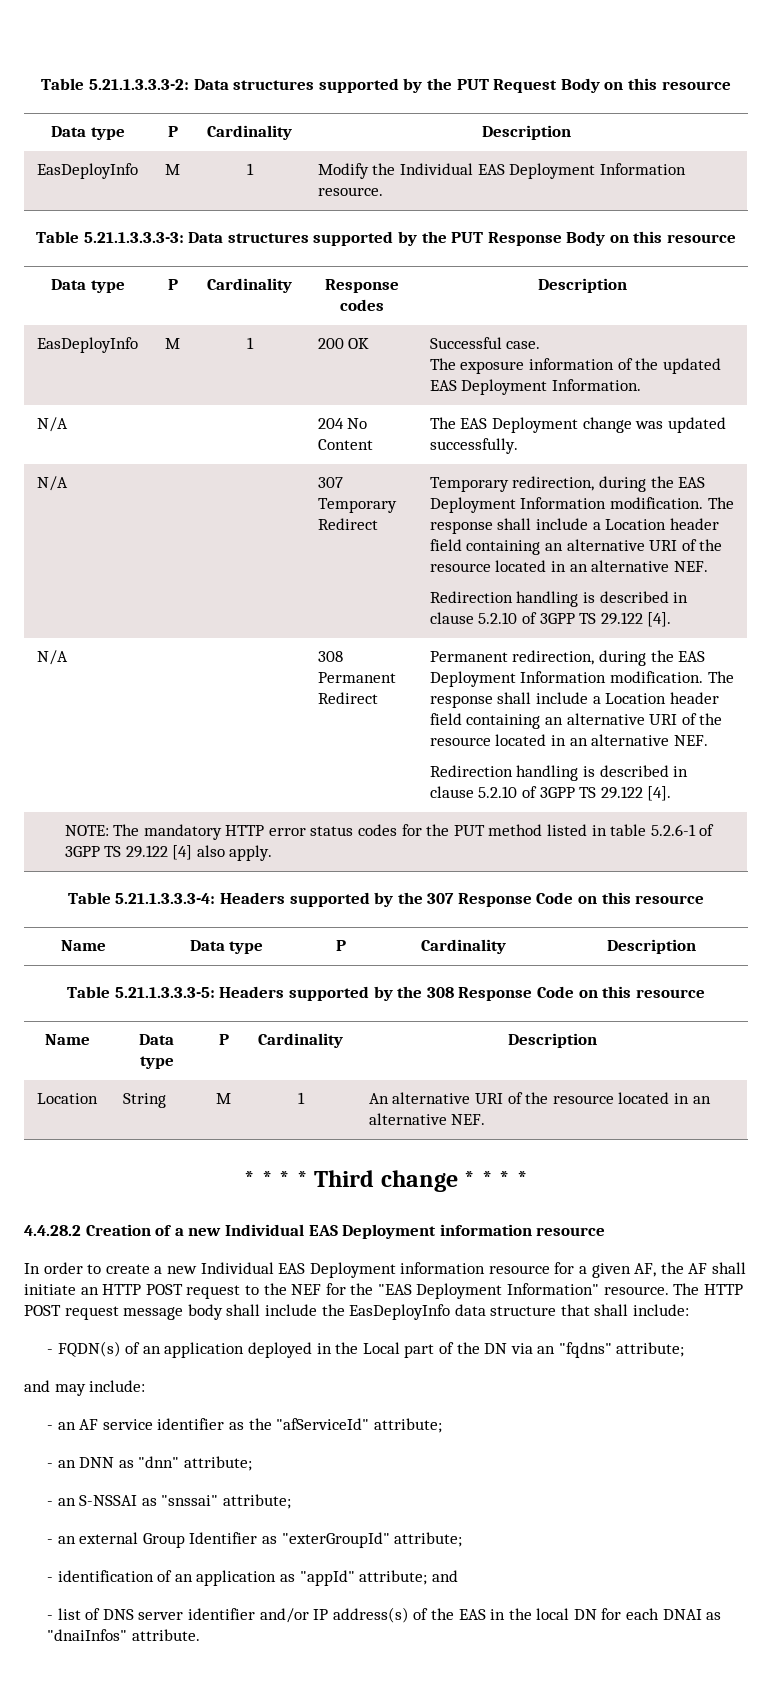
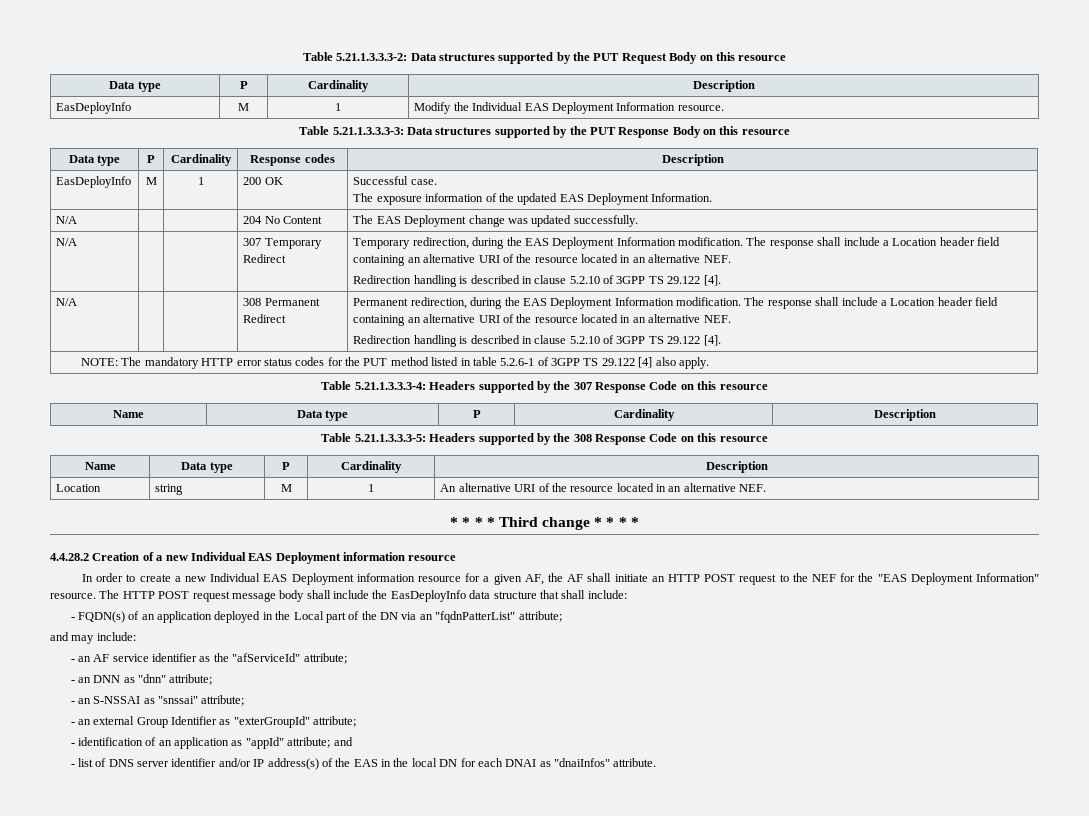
[122,1093,166,1108] String -> [155,484,184,495] string
[558,1342,612,1358] "fqdns" -> [435,611,516,623] "fqdnPatterList"

